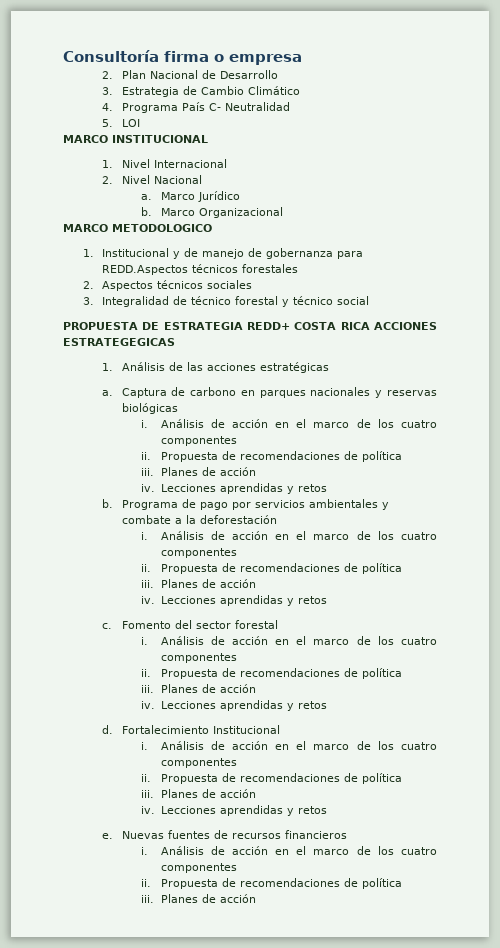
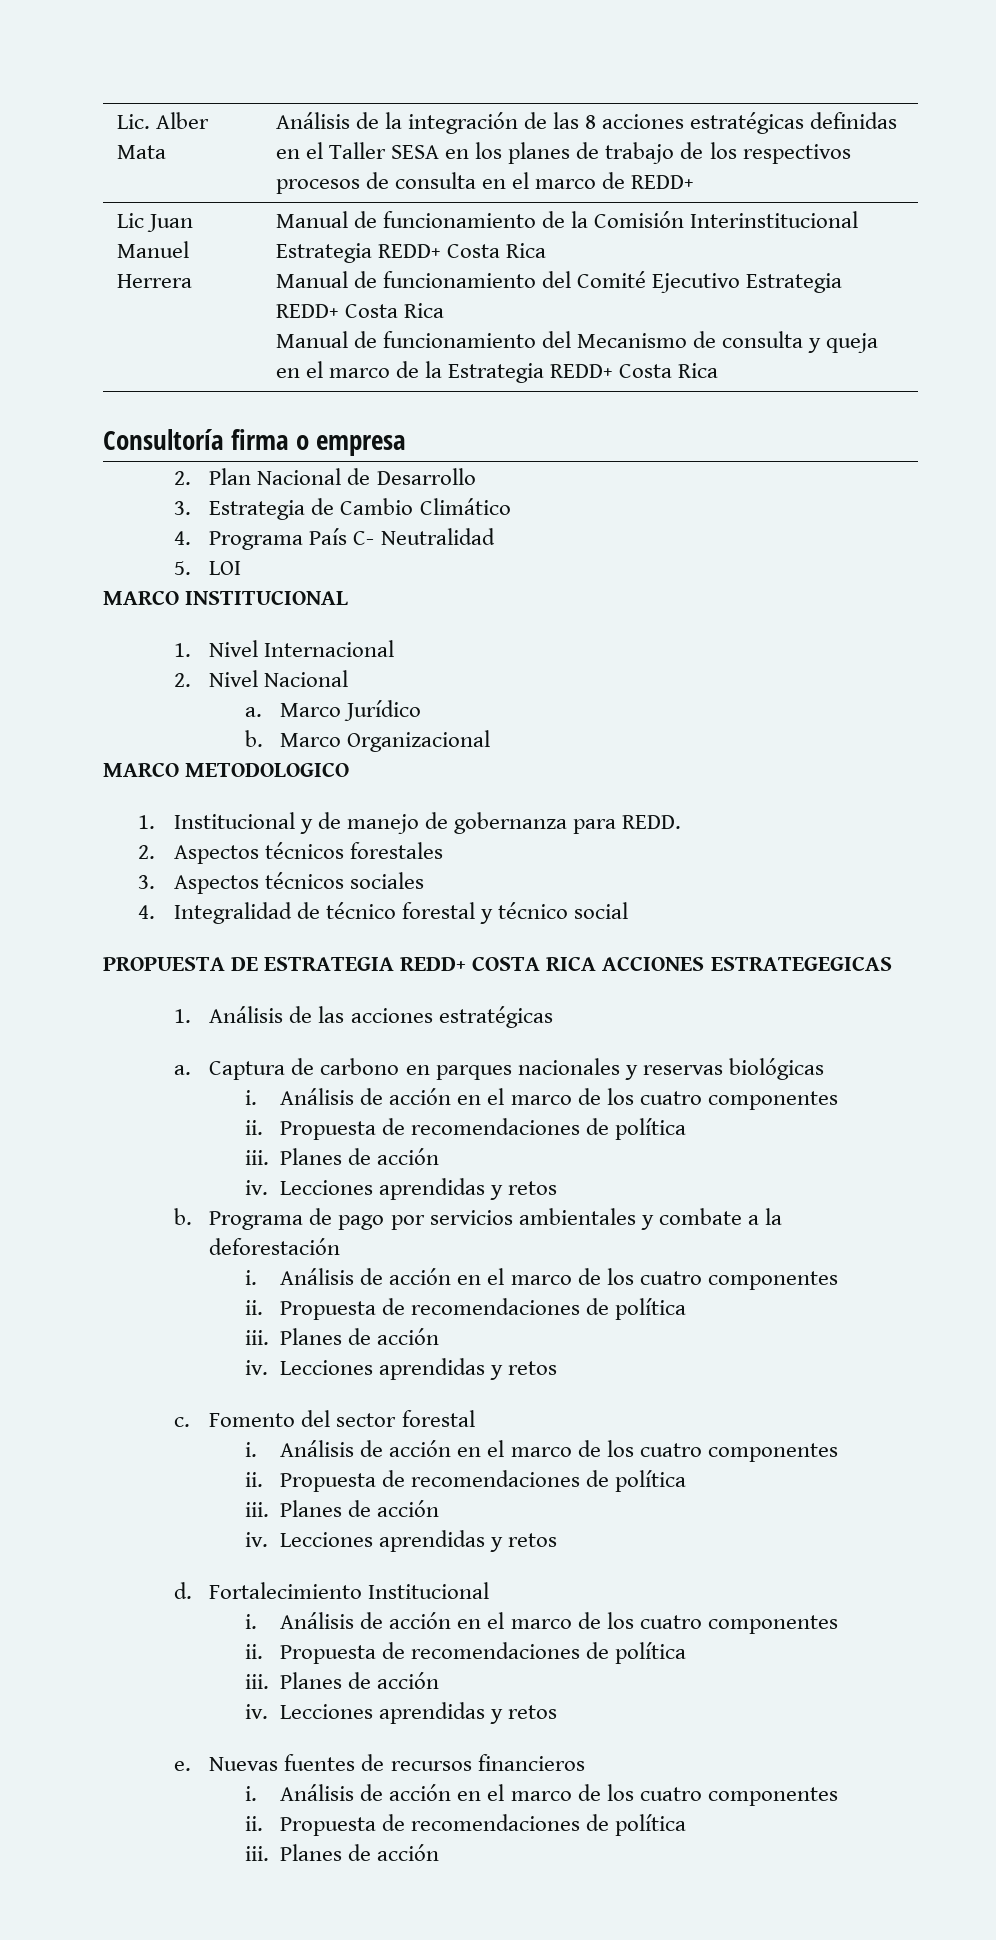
(63, 56) none -> [116,112,209,129] [116,145,166,159] [275,112,898,134] [275,142,851,164] [275,172,695,194] [116,213,193,232] [116,241,189,258] [116,274,192,288] [275,211,859,228] [275,243,547,263] [275,271,843,293] [275,303,444,318] [275,331,879,353] [275,361,719,383] Lic. Alber Mata | Análisis de la integración de las 8 acciones estratégicas definidas en el Taller SESA en los planes de trabajo de los respectivos procesos de consulta en el marco de REDD+ // Lic Juan Manuel Herrera | Manual de funcionamiento de la Comisión Interinstitucional Estrategia REDD+ Costa Rica // Manual de funcionamiento del Comité Ejecutivo Estrategia REDD+ Costa Rica // Manual de funcionamiento del Mecanismo de consulta y queja en el marco de la Estrategia REDD+ Costa Rica //
[102,265,189,275] REDD.Aspectos -> [622,815,682,829] [138,845,259,864] REDD. // 2. Aspectos
[82,281,94,289] 2. -> [138,875,156,889] 3.
[82,297,94,305] 3. -> [138,905,156,919] 4.

